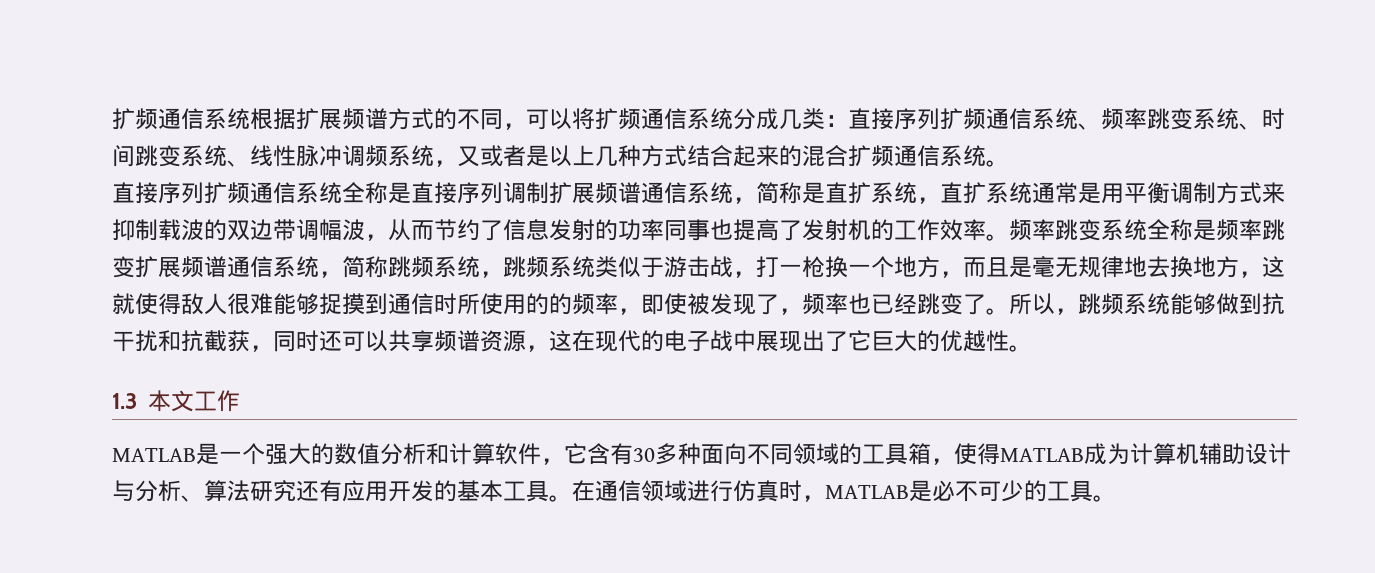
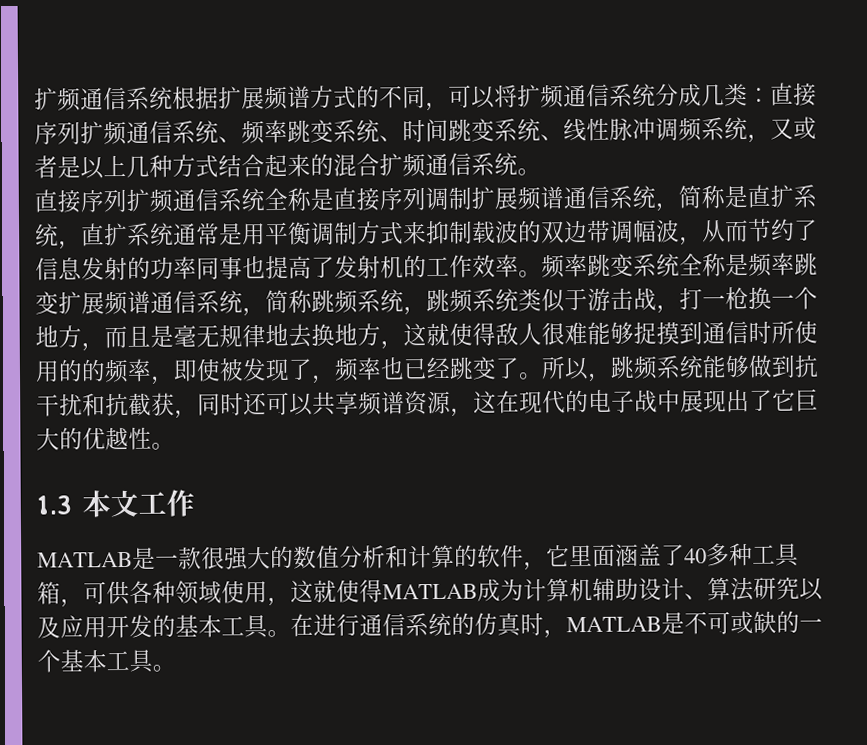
[242,443,265,465] 个 -> [178,546,225,570] 款很
(495, 454) none -> [454,544,478,567] 的
[587,443,954,465] 含有30多种面向不同领域的工具箱， -> [569,542,800,567] [37,579,337,608] 里面涵盖了40多种工具箱，可供各种领域使用，这就
[112,480,181,502] 与分析 -> (685, 589) none
[296,480,342,502] 还有 -> [799,577,823,601] [37,616,61,639] 以及
[595,480,1047,502] 通信领域进行仿真时，MATLAB是必不可少的 -> [313,610,823,639] [37,649,107,673] 进行通信系统的仿真时，MATLAB是不可或缺的一个基本

